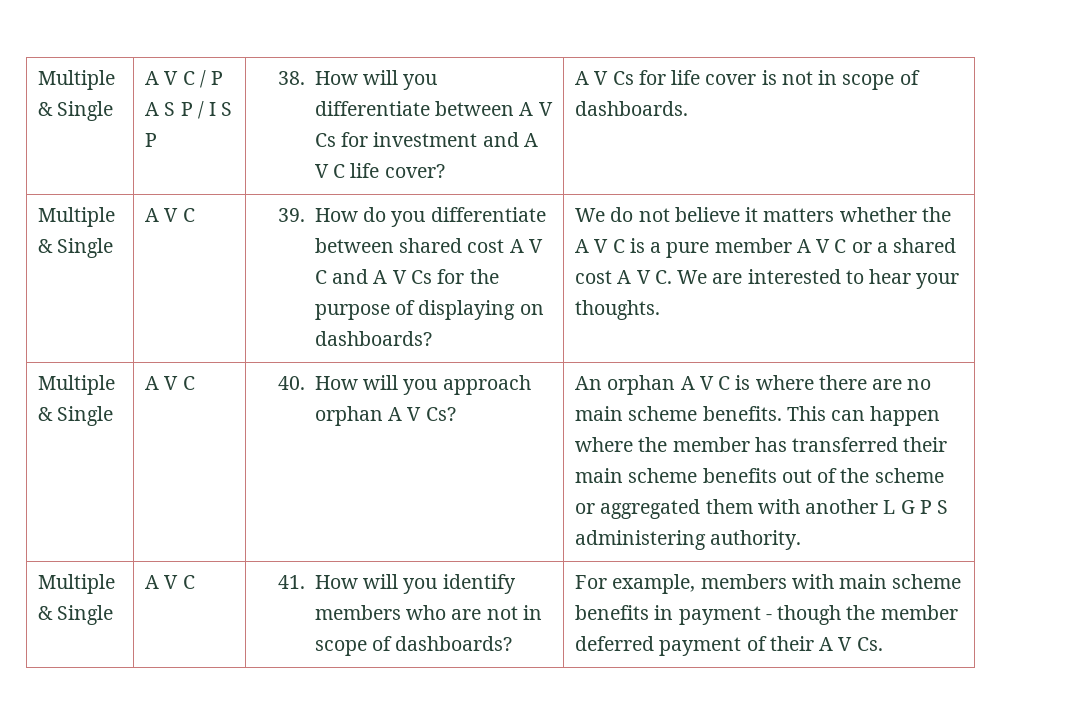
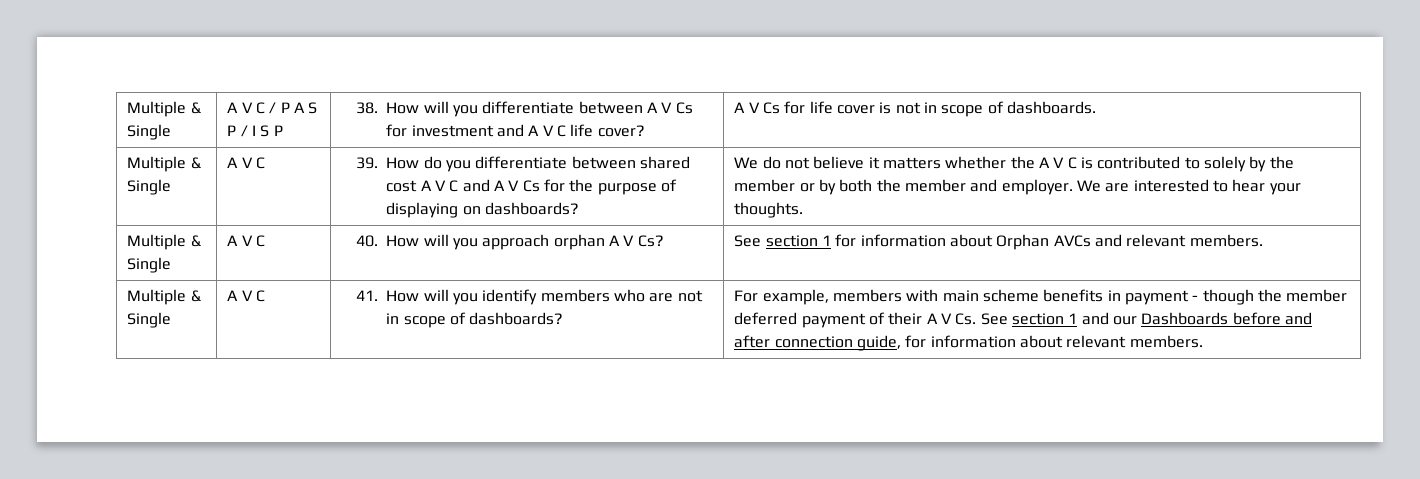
[650,238,957,258] [574,270,672,284] a pure member A V C or a shared cost A V C. -> [1097,156,1294,172] [734,179,1073,195] contributed to solely by the member or by both the member and employer.
[574,375,932,395] [574,406,941,426] [574,437,948,452] [574,468,944,483] [574,499,949,519] [574,530,802,550] An orphan A V C is where there are no main scheme benefits. This can happen where the member has transferred their main scheme benefits out of the scheme or aggregated them with another L G P S administering authority. -> [734,234,1263,250] See section 1 for information about Orphan AVCs and relevant members.
(883, 644) none -> [980,312,1312,325] [734,335,1203,351] See section 1 and our Dashboards before and after connection guide, for information about relevant members.

